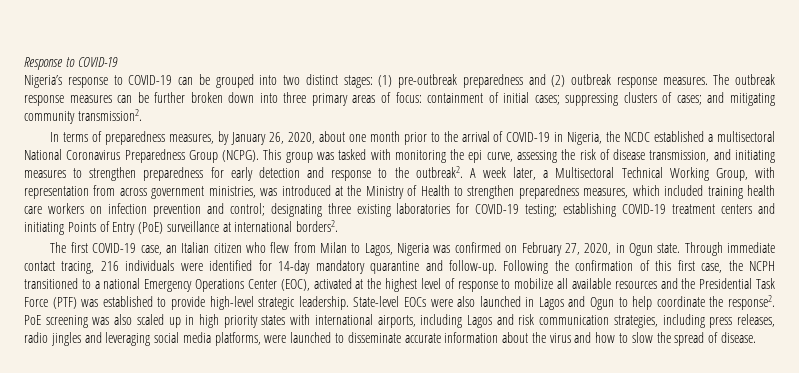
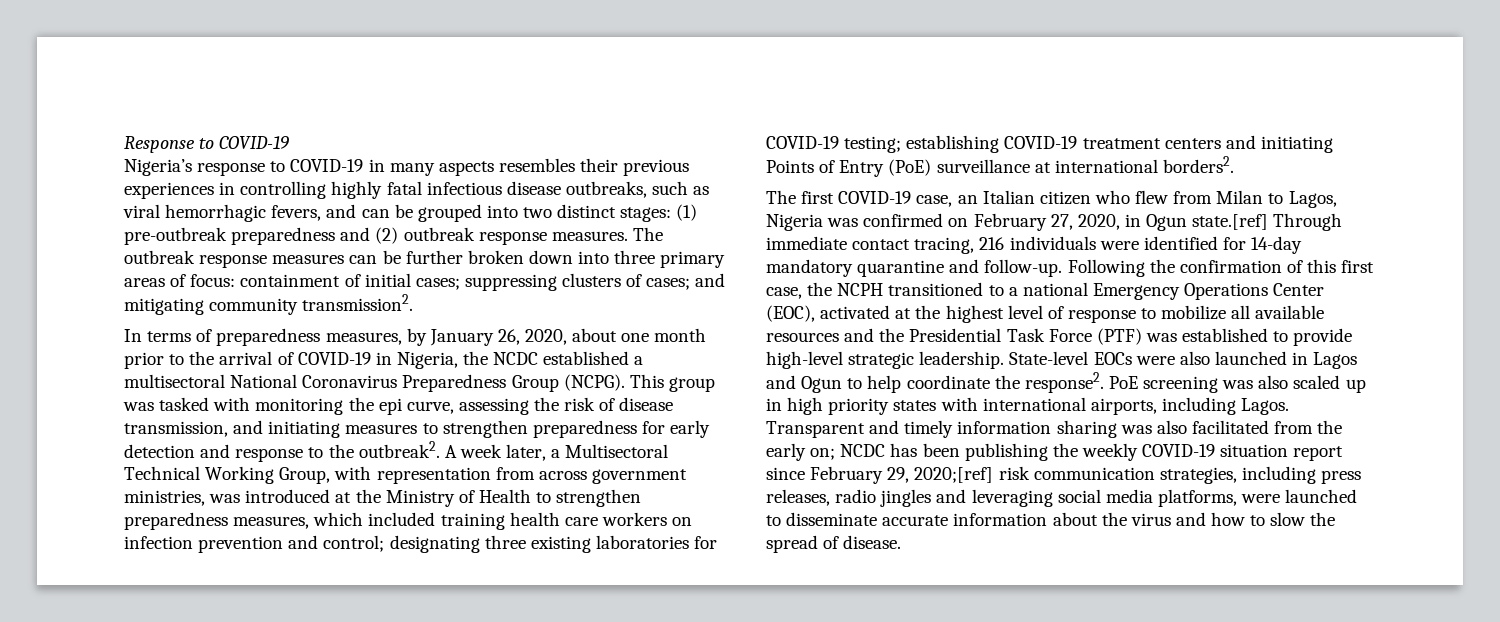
(173, 80) none -> [368,158,690,176] [124,181,710,199] [123,204,357,222] in many aspects resembles their previous experiences in controlling highly fatal infectious disease outbreaks, such as viral hemorrhagic fevers, and
[657,243,681,253] state. -> [1192,214,1269,230] state.[ref]
[467,314,514,328] Lagos and -> [1241,398,1290,415] [766,420,1343,438] [766,443,1344,461] [766,466,994,484] Lagos. Transparent and timely information sharing was also facilitated from the early on; NCDC has been publishing the weekly COVID-19 situation report since February 29, 2020;[ref]

